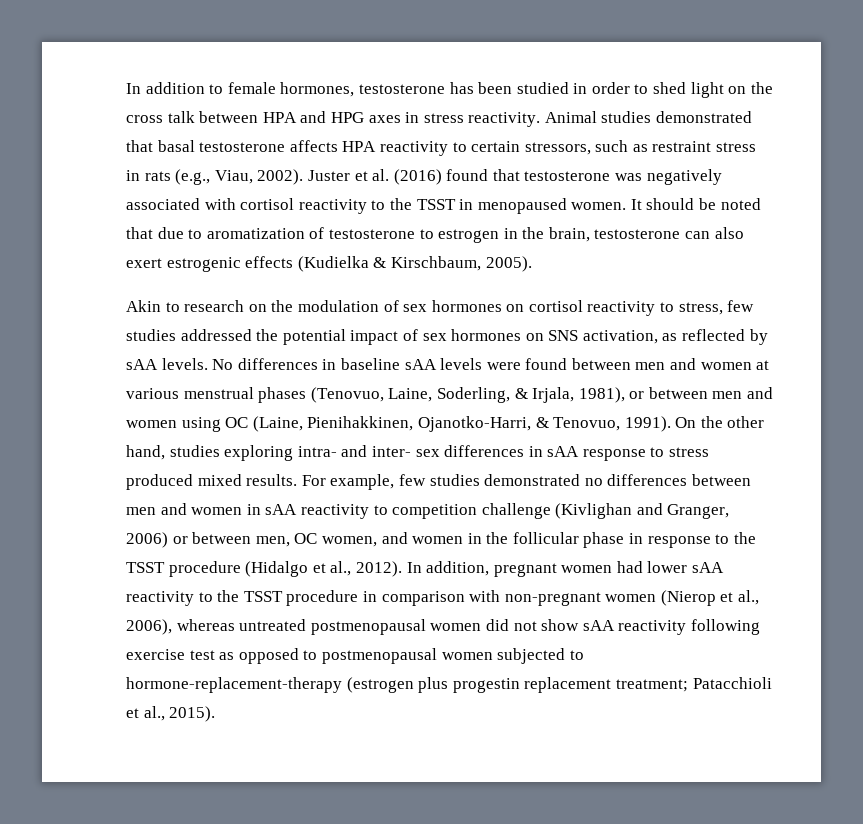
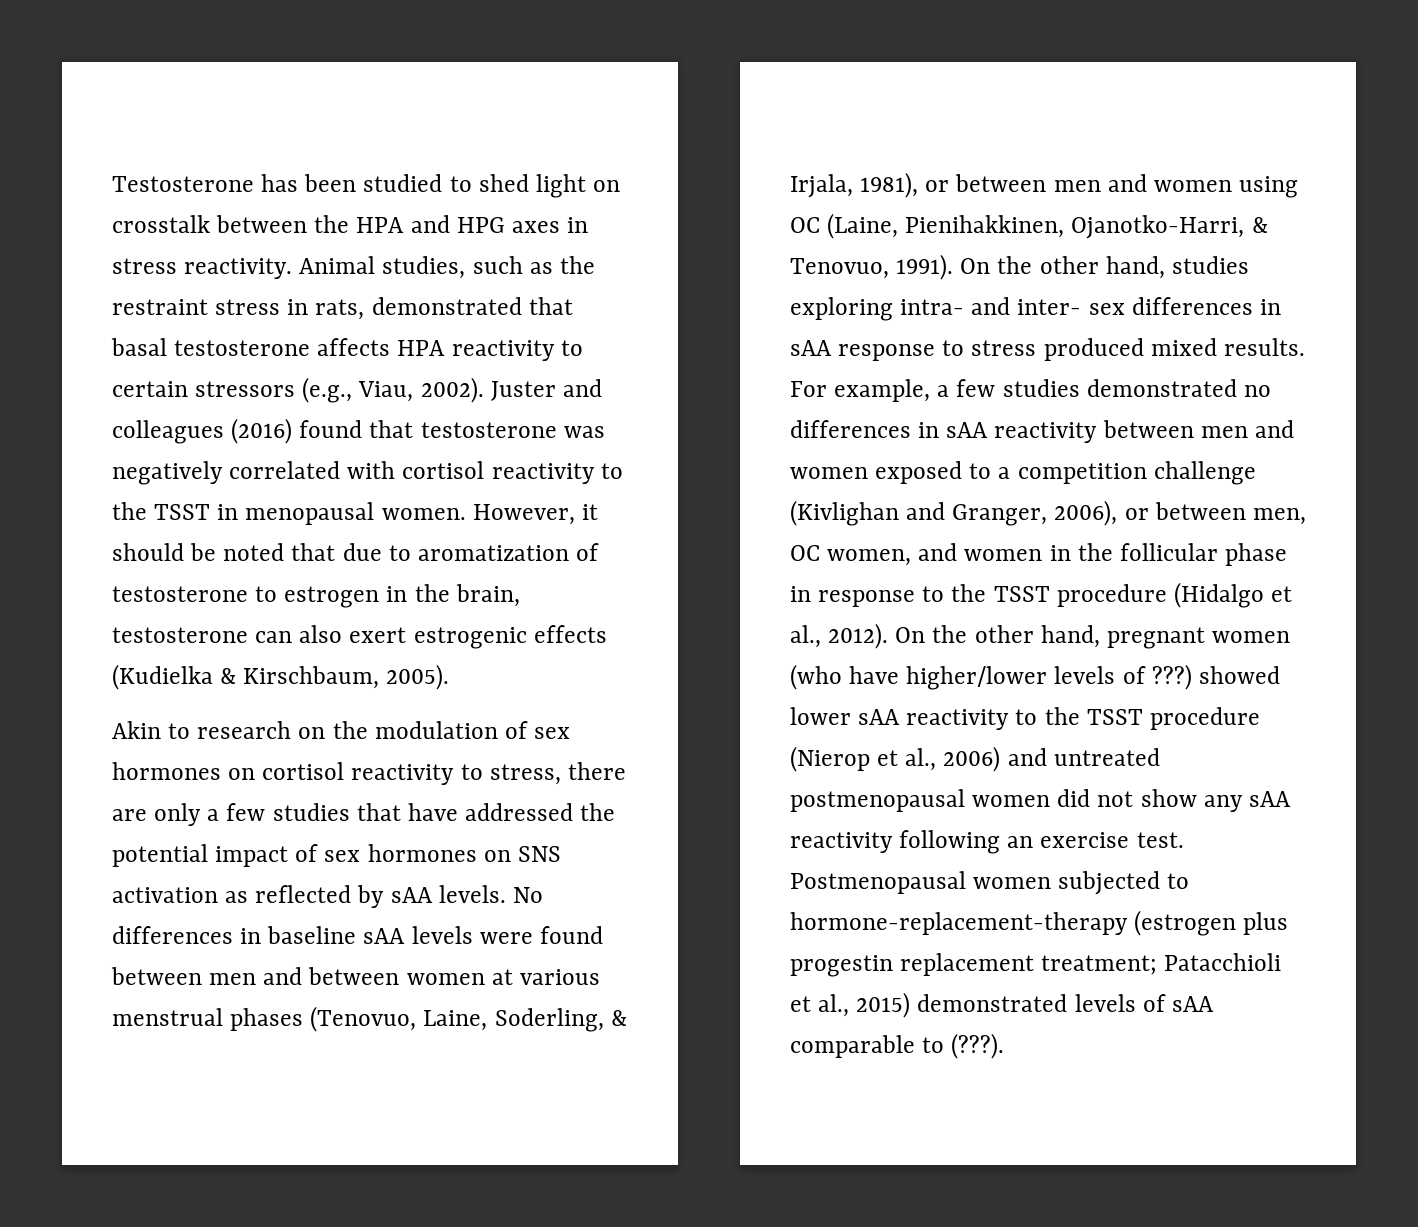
[126,82,445,97] In addition to female hormones, testosterone -> [112,176,254,192] Testosterone
[573,82,630,94] in order -> (443, 183) none
[750,82,773,94] [126,111,259,123] the cross talk between -> [112,215,350,233] crosstalk between the
[601,111,652,123] studies -> [382,256,595,279] [112,299,365,320] studies, such as the restraint stress in rats,
[524,140,757,155] [126,170,171,181] stressors, such as restraint stress in rats -> [195,381,296,397] stressors
[354,169,390,181] et al. -> [562,379,602,397] [112,420,224,444] and colleagues
[126,198,200,210] associated -> [229,461,341,479] correlated
[477,198,642,214] menopaused women. It -> [245,502,598,525] menopausal women. However, it
[727,300,755,312] [126,329,176,341] few studies -> [567,762,626,780] [112,803,458,826] there are only a few studies that have
[582,330,658,344] activation, -> [112,887,218,903] activation
(697, 364) none -> [308,967,400,985] between
(395, 482) none -> [937,385,950,397] a
[691,474,751,486] [126,503,388,519] between men and women in sAA reactivity to -> [918,420,1294,443] [790,461,1011,484] in sAA reactivity between men and women exposed to a
[126,532,168,548] 2006) -> [1054,500,1118,526] 2006),
[406,561,643,577] In addition, pregnant women had -> [895,625,1291,649] [790,664,1280,690] On the other hand, pregnant women (who have higher/lower levels of ???) showed
[362,590,657,606] in comparison with non-pregnant women -> (1260, 718) none
[126,619,235,635] 2006), whereas -> [943,746,1047,772] 2006) and
(580, 625) none -> [1203,795,1243,812] any
[126,648,437,664] exercise test as opposed to postmenopausal -> [1007,832,1184,848] [790,871,966,894] an exercise test. Postmenopausal
[169,706,216,722] 2015). -> [856,992,1214,1018] [790,1033,1005,1059] 2015) demonstrated levels of sAA comparable to (???).

